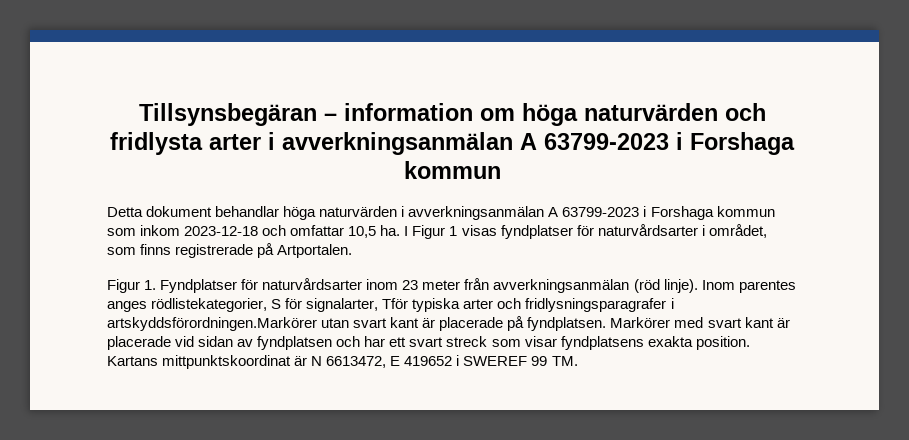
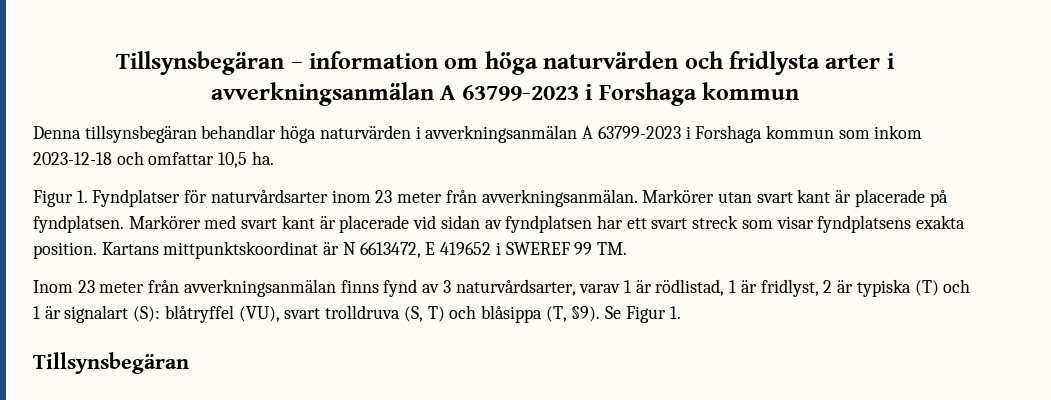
[107,206,213,217] Detta dokument -> [33,125,197,143] Denna tillsynsbegäran
[404,224,767,239] [107,243,353,258] I Figur 1 visas fyndplatser för naturvårdsarter i området, som finns registrerade på Artportalen. -> (274, 158) none
[493,279,796,293] [107,298,674,312] [107,317,317,331] avverkningsanmälan (röd linje). Inom parentes anges rödlistekategorier, S för signalarter, Tför typiska arter och fridlysningsparagrafer i artskyddsförordningen.Markörer -> [481,189,715,207] avverkningsanmälan. Markörer
[336,336,361,347] och -> (593, 224) none
(578, 361) none -> [33,279,971,297] [33,305,681,323] [33,352,189,374] // Inom 23 meter från avverkningsanmälan finns fynd av 3 naturvårdsarter, varav 1 är rödlistad, 1 är fridlyst, 2 är typiska (T) och 1 är signalart (S): blåtryffel (VU), svart trolldruva (S, T) och blåsippa (T, §9). Se Figur 1. // Tillsynsbegäran

